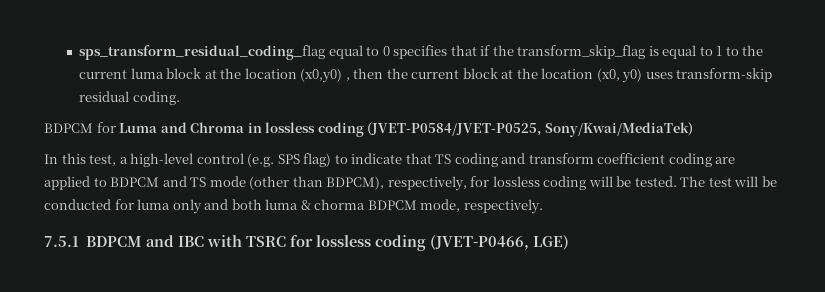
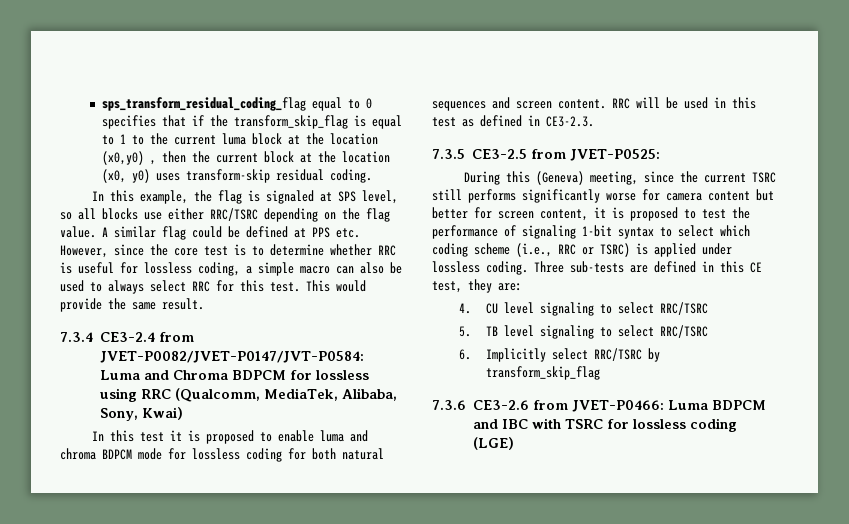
[44,122,693,137] [44,153,736,167] [44,176,777,191] [44,199,543,214] [44,236,79,247] BDPCM for Luma and Chroma in lossless coding (JVET-P0584/JVET-P0525, Sony/Kwai/MediaTek) // In this test, a high-level control (e.g. SPS flag) to indicate that TS coding and transform coefficient coding are applied to BDPCM and TS mode (other than BDPCM), respectively, for lossless coding will be tested. The test will be conducted for luma only and both luma & chorma BDPCM mode, respectively. // 7.5.1 -> [92,190,399,204] [60,208,390,222] [60,226,360,240] [60,244,396,258] [60,262,402,276] [60,280,366,294] [60,298,204,312] [60,332,194,342] [99,351,364,363] [99,370,369,380] [99,388,397,402] [99,407,183,421] [92,430,369,444] [60,448,384,462] [432,97,756,111] [432,115,594,127] [432,149,660,161] [464,171,777,185] [432,189,774,203] [432,207,750,221] [432,225,750,239] [432,243,732,257] [432,261,762,275] [432,279,522,293] [458,302,708,316] [458,325,708,339] [458,348,660,362] [485,366,600,380] [432,400,708,412] In this example, the flag is signaled at SPS level, so all blocks use either RRC/TSRC depending on the flag value. A similar flag could be defined at PPS etc. However, since the core test is to determine whether RRC is useful for lossless coding, a simple macro can also be used to always select RRC for this test. This would provide the same result. // 7.3.4 CE3-2.4 from JVET-P0082/JVET-P0147/JVT-P0584: Luma and Chroma BDPCM for lossless using RRC (Qualcomm, MediaTek, Alibaba, Sony, Kwai) // In this test it is proposed to enable luma and chroma BDPCM mode for lossless coding for both natural sequences and screen content. RRC will be used in this test as defined in CE3-2.3. // 7.3.5 CE3-2.5 from JVET-P0525: // During this (Geneva) meeting, since the current TSRC still performs significantly worse for camera content but better for screen content, it is proposed to test the performance of signaling 1-bit syntax to select which coding scheme (i.e., RRC or TSRC) is applied under lossless coding. Three sub-tests are defined in this CE test, they are: // 4. CU level signaling to select RRC/TSRC // 5. TB level signaling to select RRC/TSRC // 6. Implicitly select RRC/TSRC by transform_skip_flag // 7.3.6 CE3-2.6 from JVET-P0466: Luma
[429,235,569,250] (JVET-P0466, LGE) -> [472,437,514,450] (LGE)

